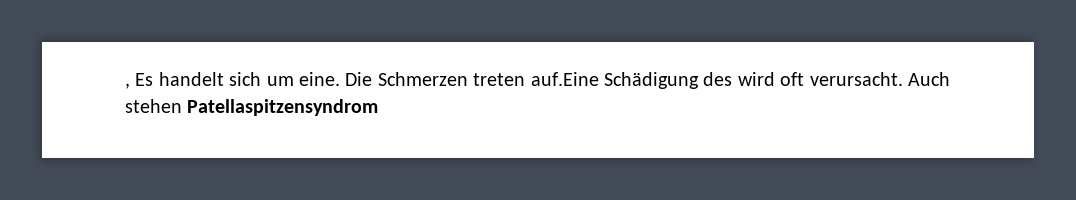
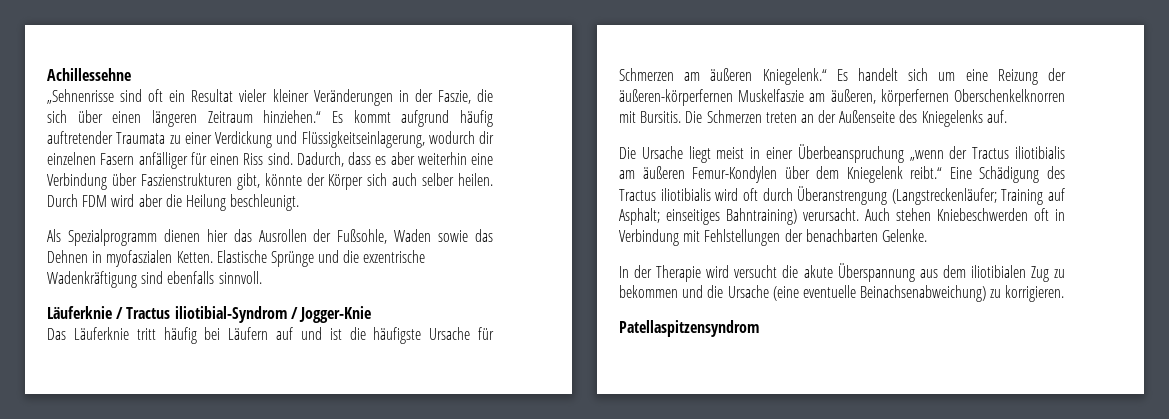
[125,72,950,89] [125,99,182,113] , Es handelt sich um eine. Die Schmerzen treten auf.Eine Schädigung des wird oft verursacht. Auch stehen -> [47,68,131,81] [47,89,493,106] [47,110,494,127] [47,131,494,148] [47,152,493,169] [47,173,493,190] [47,194,300,211] [47,229,493,246] [47,250,426,267] [47,271,262,288] [47,306,371,323] [47,327,494,344] [619,68,1066,85] [619,89,1065,106] [619,110,1007,127] [619,144,1065,163] [619,166,1065,183] [619,186,1065,205] [619,208,1065,225] [619,229,927,246] [619,263,1065,282] [619,285,1065,302] Achillessehne // „Sehnenrisse sind oft ein Resultat vieler kleiner Veränderungen in der Faszie, die sich über einen längeren Zeitraum hinziehen.“ Es kommt aufgrund häufig auftretender Traumata zu einer Verdickung und Flüssigkeitseinlagerung, wodurch dir einzelnen Fasern anfälliger für einen Riss sind. Dadurch, dass es aber weiterhin eine Verbindung über Faszienstrukturen gibt, könnte der Körper sich auch selber heilen. Durch FDM wird aber die Heilung beschleunigt. // Als Spezialprogramm dienen hier das Ausrollen der Fußsohle, Waden sowie das Dehnen in myofaszialen Ketten. Elastische Sprünge und die exzentrische Wadenkräftigung sind ebenfalls sinnvoll. // Läuferknie / Tractus iliotibial-Syndrom / Jogger-Knie // Das Läuferknie tritt häufig bei Läufern auf und ist die häufigste Ursache für Schmerzen am äußeren Kniegelenk.“ Es handelt sich um eine Reizung der äußeren-körperfernen Muskelfaszie am äußeren, körperfernen Oberschenkelknorren mit Bursitis. Die Schmerzen treten an der Außenseite des Kniegelenks auf. // Die Ursache liegt meist in einer Überbeanspruchung „wenn der Tractus iliotibialis am äußeren Femur-Kondylen über dem Kniegelenk reibt.“ Eine Schädigung des Tractus iliotibialis wird oft durch Überanstrengung (Langstreckenläufer; Training auf Asphalt; einseitiges Bahntraining) verursacht. Auch stehen Kniebeschwerden oft in Verbindung mit Fehlstellungen der benachbarten Gelenke. // In der Therapie wird versucht die akute Überspannung aus dem iliotibialen Zug zu bekommen und die Ursache (eine eventuelle Beinachsenabweichung) zu korrigieren. //

